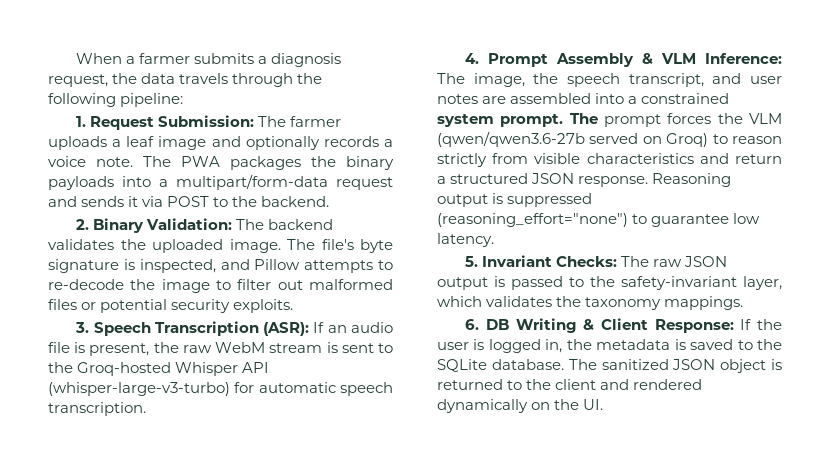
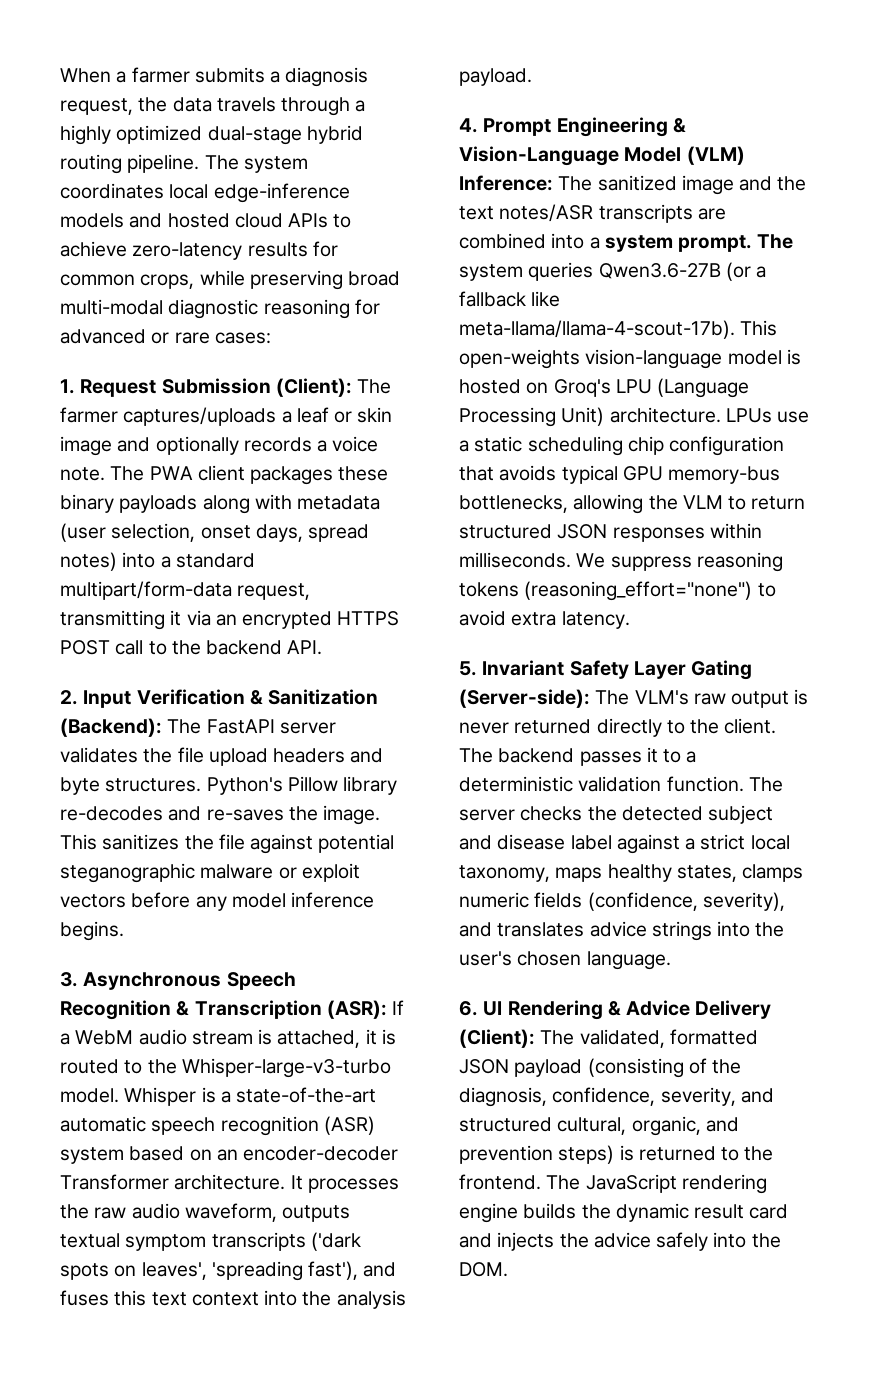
[297,73,323,84] [48,93,184,107] the following pipeline: -> [355,100,366,112] [60,125,363,145] [60,154,308,174] [60,183,350,203] [60,213,352,228] [60,241,338,260] [60,270,401,290] [60,299,380,319] [60,329,271,344] a highly optimized dual-stage hybrid routing pipeline. The system coordinates local edge-inference models and hosted cloud APIs to achieve zero-latency results for common crops, while preserving broad multi-modal diagnostic reasoning for advanced or rare cases:
[158,115,255,127] Submission: -> [161,378,352,397] Submission (Client):
[48,136,107,150] uploads -> [123,407,277,426] captures/uploads
(155, 141) none -> [334,407,393,423] or skin
[230,156,394,170] [48,174,393,190] [48,196,330,207] [76,218,334,233] [48,239,393,253] [48,259,393,273] [48,279,393,293] [48,299,294,313] [75,321,394,336] [48,342,394,356] [48,362,270,376] [48,382,393,396] [48,402,146,416] [465,53,782,67] [437,73,782,87] [437,93,730,104] packages the binary payloads into a multipart/form-data request and sends it via POST to the backend. // 2. Binary Validation: The backend validates the uploaded image. The file's byte signature is inspected, and Pillow attempts to re-decode the image to filter out malformed files or potential security exploits. // 3. Speech Transcription (ASR): If an audio file is present, the raw WebM stream is sent to the Groq-hosted Whisper API (whisper-large-v3-turbo) for automatic speech transcription. // 4. Prompt Assembly & VLM Inference: The image, the speech transcript, and user notes are assembled into a constrained -> [197,465,389,485] [60,494,381,514] [60,523,370,542] [60,552,255,571] [60,581,311,600] [60,610,400,630] [60,640,323,655] [60,689,379,708] [60,718,336,737] [60,747,384,766] [60,776,398,795] [60,805,381,825] [60,834,395,854] [60,863,360,883] [60,892,375,911] [60,921,124,941] [60,972,296,990] [60,1000,405,1020] [60,1029,396,1048] [60,1058,391,1078] [60,1087,377,1106] [60,1116,375,1136] [60,1146,399,1164] [60,1174,399,1193] [60,1203,351,1222] [60,1232,361,1251] [60,1261,397,1281] [60,1290,406,1309] [459,68,532,86] [459,117,686,137] [459,146,745,166] [459,175,807,195] [459,204,726,223] [459,233,600,249] client packages these binary payloads along with metadata (user selection, onset days, spread notes) into a standard multipart/form-data request, transmitting it via an encrypted HTTPS POST call to the backend API. // 2. Input Verification & Sanitization (Backend): The FastAPI server validates the file upload headers and byte structures. Python's Pillow library re-decodes and re-saves the image. This sanitizes the file against potential steganographic malware or exploit vectors before any model inference begins. // 3. Asynchronous Speech Recognition & Transcription (ASR): If a WebM audio stream is attached, it is routed to the Whisper-large-v3-turbo model. Whisper is a state-of-the-art automatic speech recognition (ASR) system based on an encoder-decoder Transformer architecture. It processes the raw audio waveform, outputs textual symptom transcripts ('dark spots on leaves', 'spreading fast'), and fuses this text context into the analysis payload. // 4. Prompt Engineering & Vision-Language Model (VLM) Inference: The sanitized image and the text notes/ASR transcripts are combined into a
[604,113,782,127] [437,131,782,147] [437,153,782,167] [437,173,732,187] [437,193,593,207] [437,213,761,227] [437,233,494,247] [465,255,728,267] [437,276,782,290] [437,296,744,310] [465,318,782,333] [437,339,782,353] [437,359,782,373] [437,379,703,390] [437,399,604,413] prompt forces the VLM (qwen/qwen3.6-27b served on Groq) to reason strictly from visible characteristics and return a structured JSON response. Reasoning output is suppressed (reasoning_effort="none") to guarantee low latency. // 5. Invariant Checks: The raw JSON output is passed to the safety-invariant layer, which validates the taxonomy mappings. // 6. DB Writing & Client Response: If the user is logged in, the metadata is saved to the SQLite database. The sanitized JSON object is returned to the client and rendered dynamically on the UI. -> [459,262,767,281] [459,291,561,307] [459,320,778,339] [459,349,801,369] [459,378,750,398] [459,407,810,427] [459,436,785,456] [459,465,781,484] [459,494,806,514] [459,523,762,542] [459,552,783,572] [459,581,776,601] [459,610,630,629] [459,660,753,680] [459,689,809,708] [459,718,777,737] [459,747,697,766] [459,776,783,792] [459,805,774,824] [459,834,790,854] [459,864,804,882] [459,892,785,911] [459,921,785,941] [459,951,671,970] [459,1000,772,1020] [459,1029,758,1048] [459,1058,742,1078] [459,1087,774,1107] [459,1116,739,1136] [459,1145,774,1164] [459,1174,767,1194] [459,1203,789,1223] [459,1232,781,1251] [459,1262,508,1277] system queries Qwen3.6-27B (or a fallback like meta-llama/llama-4-scout-17b). This open-weights vision-language model is hosted on Groq's LPU (Language Processing Unit) architecture. LPUs use a static scheduling chip configuration that avoids typical GPU memory-bus bottlenecks, allowing the VLM to return structured JSON responses within milliseconds. We suppress reasoning tokens (reasoning_effort="none") to avoid extra latency. // 5. Invariant Safety Layer Gating (Server-side): The VLM's raw output is never returned directly to the client. The backend passes it to a deterministic validation function. The server checks the detected subject and disease label against a strict local taxonomy, maps healthy states, clamps numeric fields (confidence, severity), and translates advice strings into the user's chosen language. // 6. UI Rendering & Advice Delivery (Client): The validated, formatted JSON payload (consisting of the diagnosis, confidence, severity, and structured cultural, organic, and prevention steps) is returned to the frontend. The JavaScript rendering engine builds the dynamic result card and injects the advice safely into the DOM.

